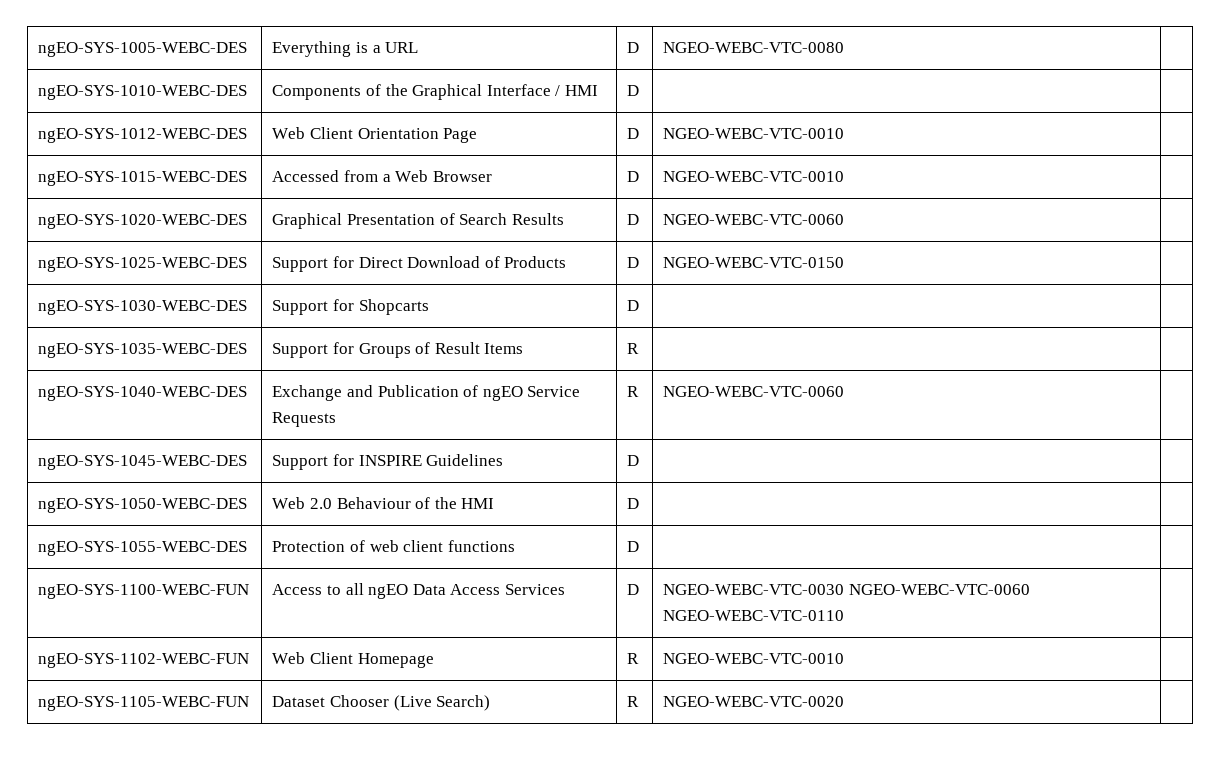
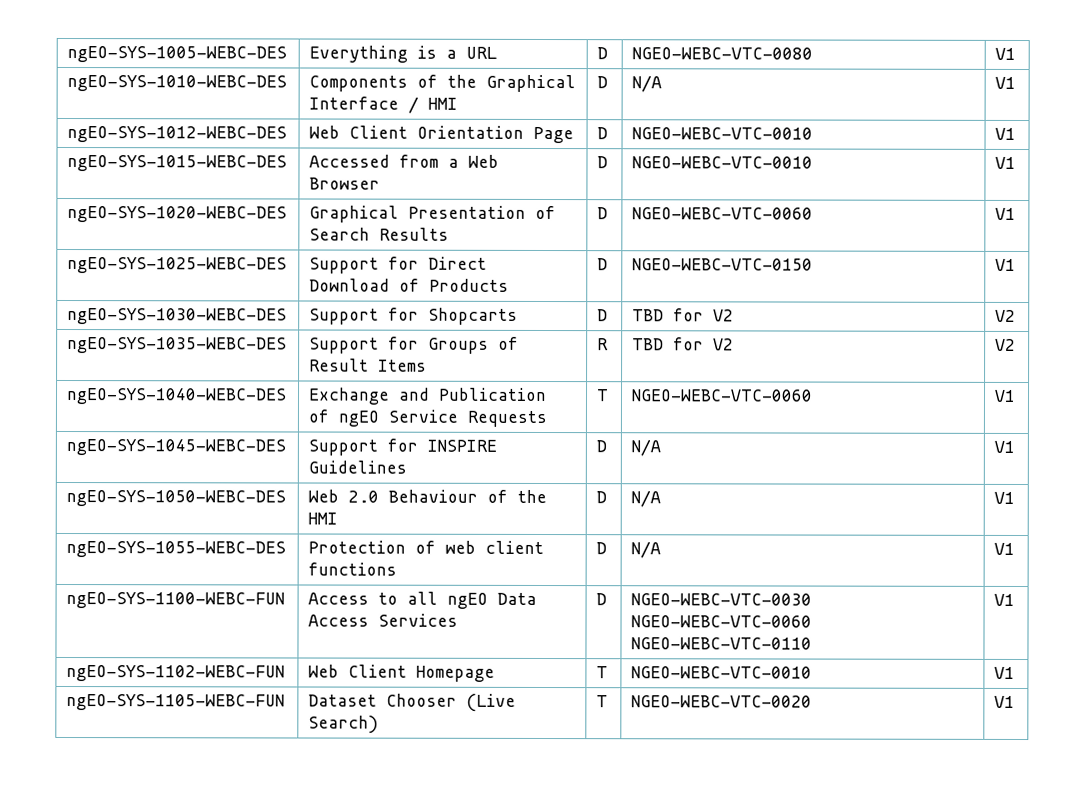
(845, 47) none -> [995,47,1017,60] V1
(640, 90) | -> [632,75,663,93] [995,76,1017,89] N/A | V1
(845, 133) none -> [995,127,1017,140] V1
(845, 176) none -> [995,156,1017,169] V1
(845, 219) none -> [995,207,1017,220] V1
(845, 262) none -> [995,258,1017,271] V1
(640, 305) | -> [632,308,735,322] [995,309,1017,322] TBD for V2 | V2
(640, 348) | -> [632,337,735,351] [995,338,1017,351] TBD for V2 | V2
[627,386,640,397] [663,386,845,397] R | NGEO-WEBC-VTC-0060 | -> [596,389,610,402] [631,389,814,402] [994,389,1017,402] T | NGEO-WEBC-VTC-0060 | V1
(640, 460) | -> [631,439,662,457] [994,440,1016,453] N/A | V1
(640, 503) | -> [631,490,662,508] [994,491,1016,504] N/A | V1
(640, 546) | -> [631,541,662,559] [994,542,1016,555] N/A | V1
(845, 615) none -> [994,593,1016,606] V1
[627,653,640,664] [663,653,845,664] R | NGEO-WEBC-VTC-0010 | -> [596,666,609,679] [631,666,813,679] [994,666,1016,679] T | NGEO-WEBC-VTC-0010 | V1
[627,696,640,707] R -> [596,695,609,708] T
(845, 701) none -> [994,695,1016,708] V1

